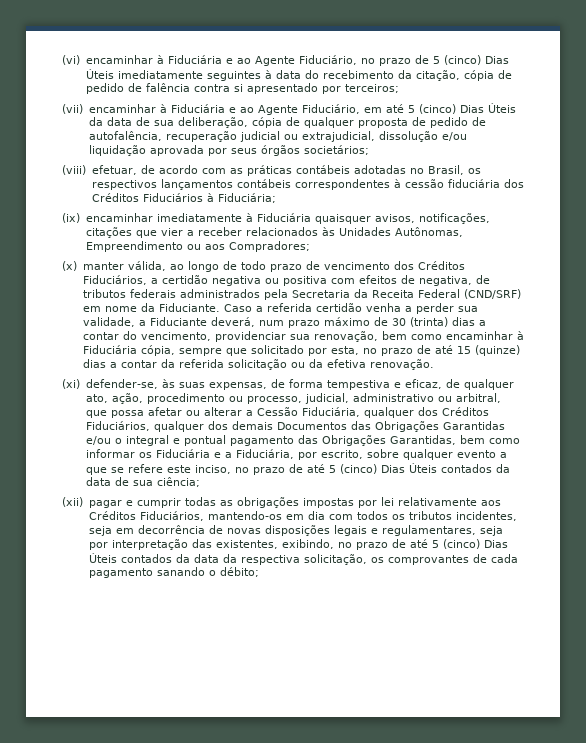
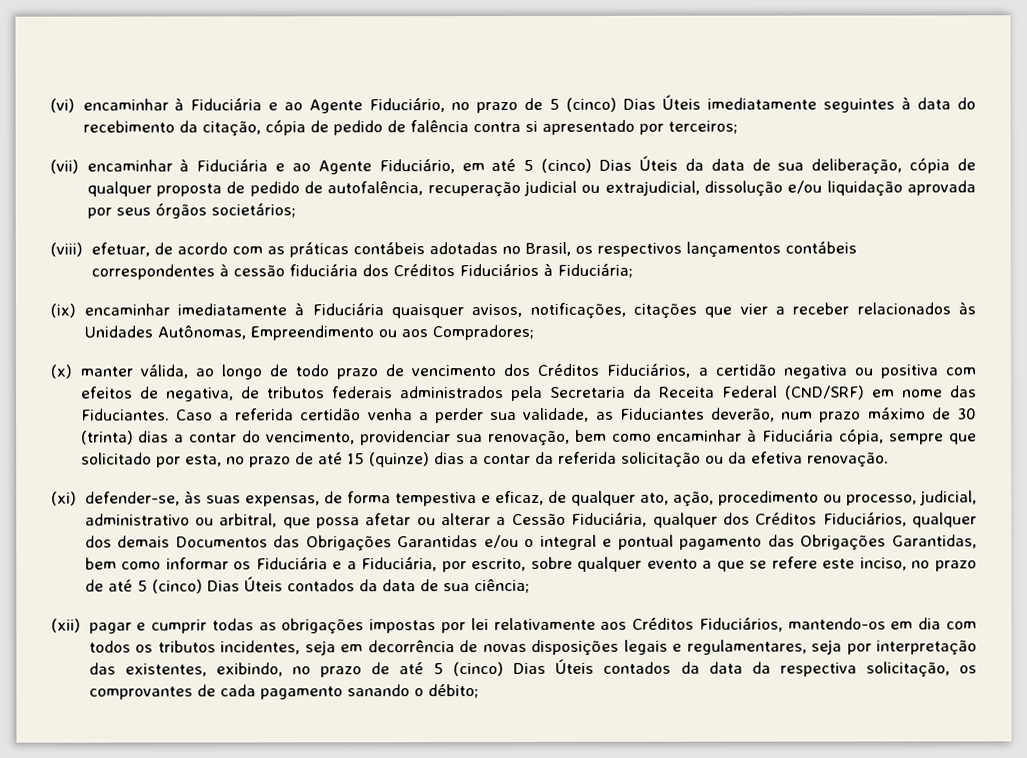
[140,303,220,312] da Fiduciante. -> [949,385,977,398] [80,408,170,421] das Fiduciantes.
[138,317,255,327] a Fiduciante deverá, -> [595,407,775,422] as Fiduciantes deverão,

